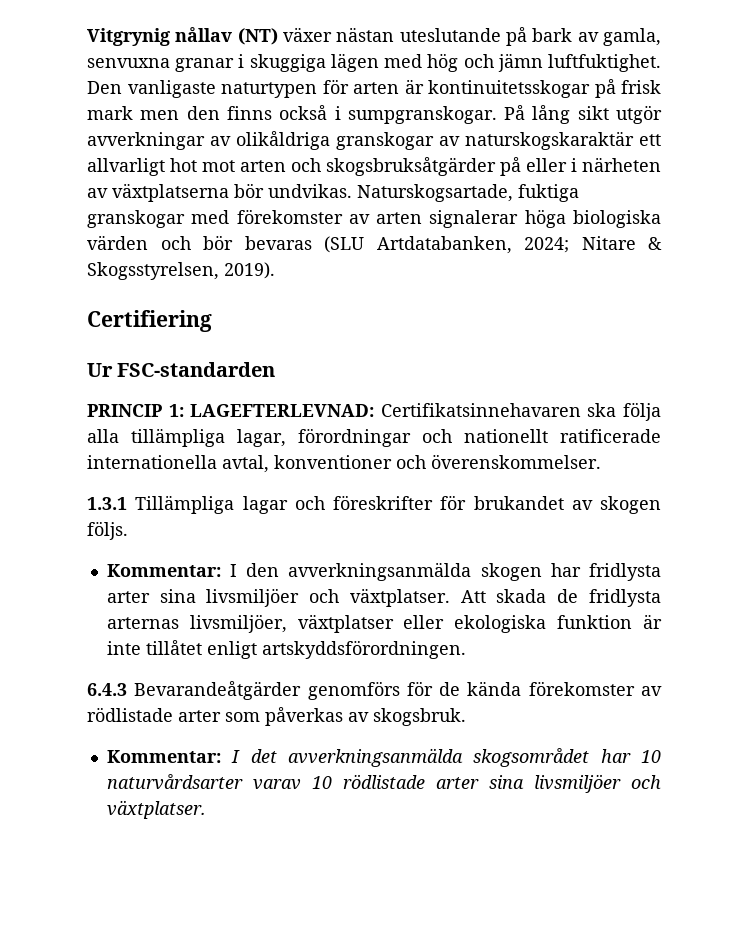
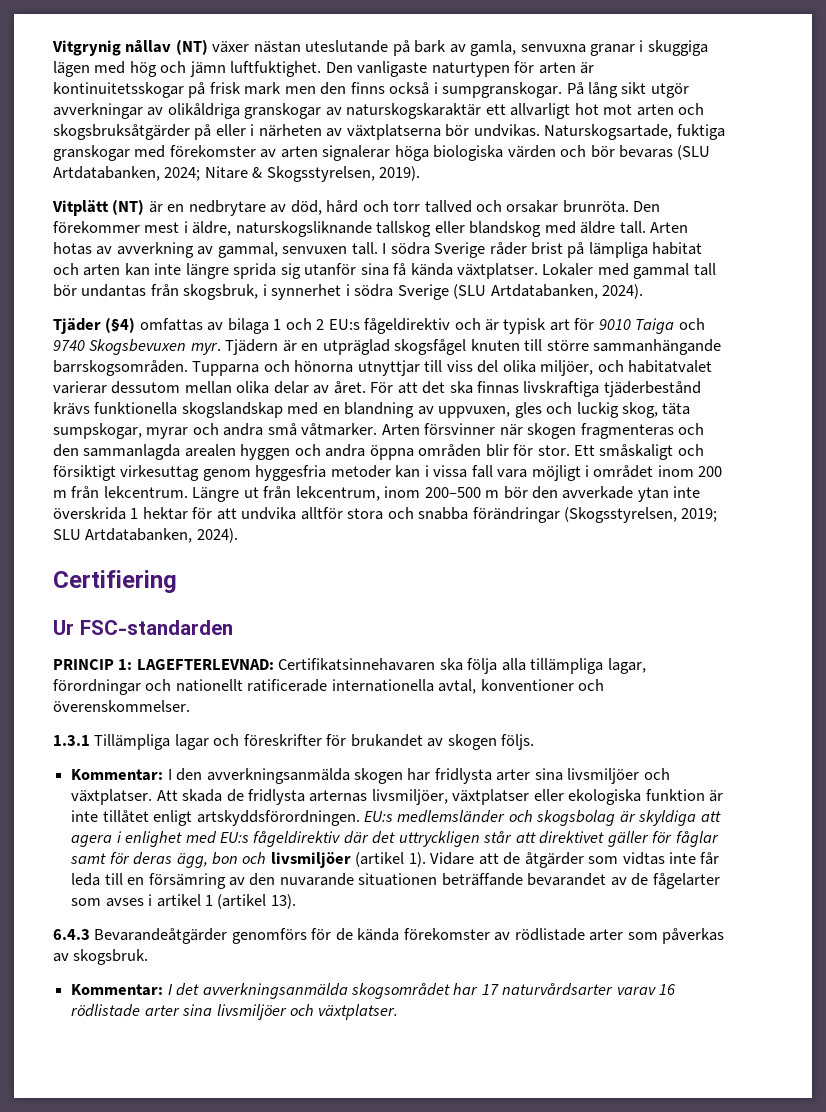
(275, 270) none -> [52,199,661,216] [53,221,689,237] [53,242,703,258] [53,263,716,279] [53,284,644,300] [53,317,705,334] [53,339,722,355] [53,360,713,376] [53,381,701,397] [53,402,691,418] [53,423,705,439] [53,444,704,460] [53,465,723,481] [53,486,701,502] [53,507,718,523] [53,528,238,543] // Vitplätt (NT) är en nedbrytare av död, hård och torr tallved och orsakar brunröta. Den förekommer mest i äldre, naturskogsliknande tallskog eller blandskog med äldre tall. Arten hotas av avverkning av gammal, senvuxen tall. I södra Sverige råder brist på lämpliga habitat och arten kan inte längre sprida sig utanför sina få kända växtplatser. Lokaler med gammal tall bör undantas från skogsbruk, i synnerhet i södra Sverige (SLU Artdatabanken, 2024). // Tjäder (§4) omfattas av bilaga 1 och 2 EU:s fågeldirektiv och är typisk art för 9010 Taiga och 9740 Skogsbevuxen myr. Tjädern är en utpräglad skogsfågel knuten till större sammanhängande barrskogsområden. Tupparna och hönorna utnyttjar till viss del olika miljöer, och habitatvalet varierar dessutom mellan olika delar av året. För att det ska finnas livskraftiga tjäderbestånd krävs funktionella skogslandskap med en blandning av uppvuxen, gles och luckig skog, täta sumpskogar, myrar och andra små våtmarker. Arten försvinner när skogen fragmenteras och den sammanlagda arealen hyggen och andra öppna områden blir för stor. Ett småskaligt och försiktigt virkesuttag genom hyggesfria metoder kan i vissa fall vara möjligt i området inom 200 m från lekcentrum. Längre ut från lekcentrum, inom 200–500 m bör den avverkade ytan inte överskrida 1 hektar för att undvika alltför stora och snabba förändringar (Skogsstyrelsen, 2019; SLU Artdatabanken, 2024).
(466, 649) none -> [363,810,721,826] [71,831,719,847] [70,852,720,868] [71,873,720,889] [71,894,296,909] EU:s medlemsländer och skogsbolag är skyldiga att agera i enlighet med EU:s fågeldirektiv där det uttryckligen står att direktivet gäller för fåglar samt för deras ägg, bon och livsmiljöer (artikel 1). Vidare att de åtgärder som vidtas inte får leda till en försämring av den nuvarande situationen beträffande bevarandet av de fågelarter som avses i artikel 1 (artikel 13).
[641,750,662,763] 10 -> [481,984,499,995] 17
[311,776,332,789] 10 -> [659,984,677,995] 16

